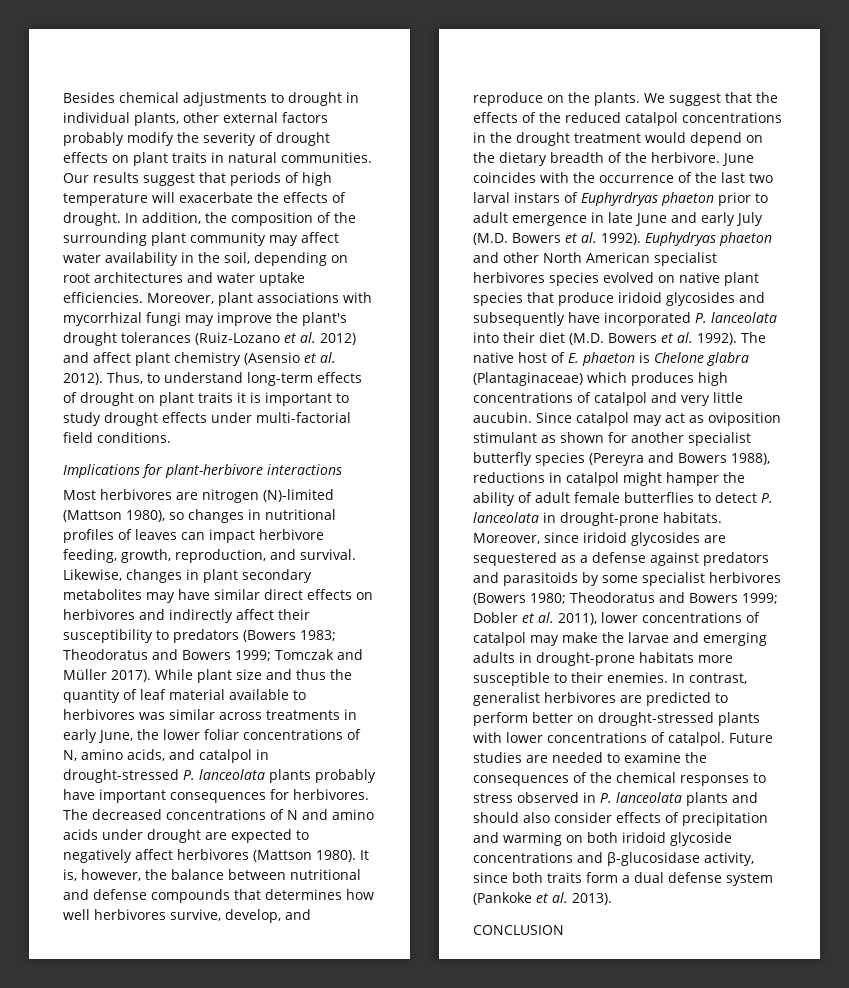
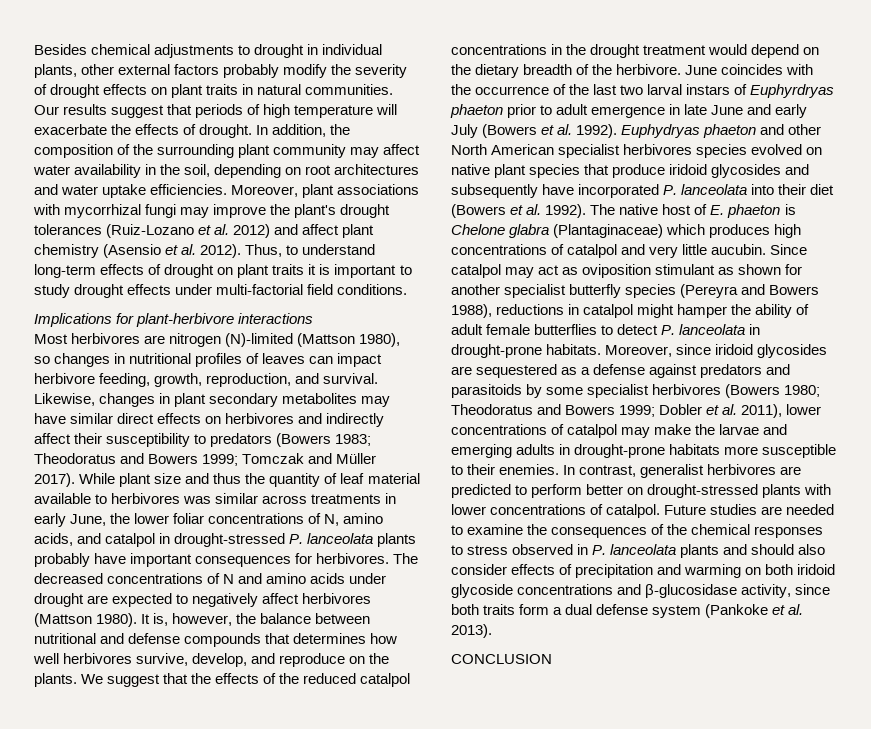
[473,233,561,245] (M.D. Bowers -> [482,124,538,138] (Bowers
[569,333,657,345] (M.D. Bowers -> [451,204,506,218] (Bowers

